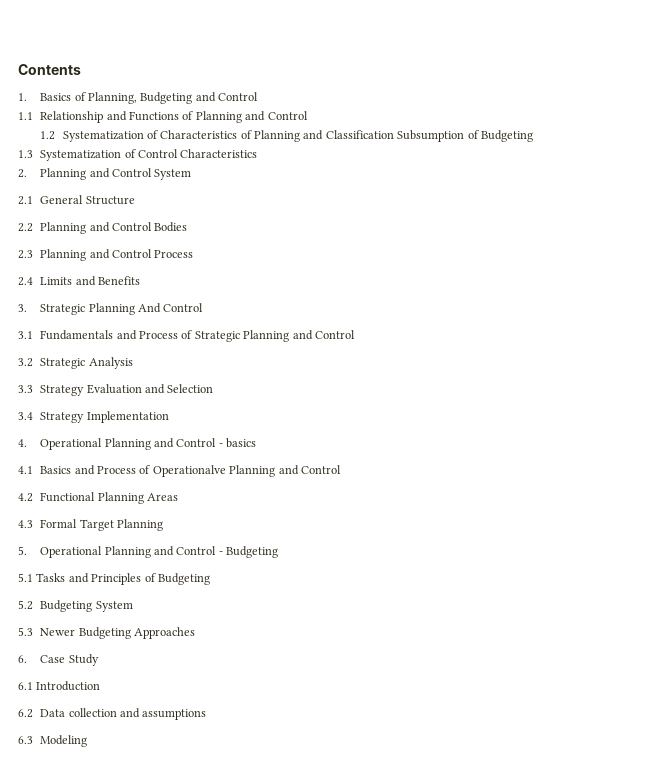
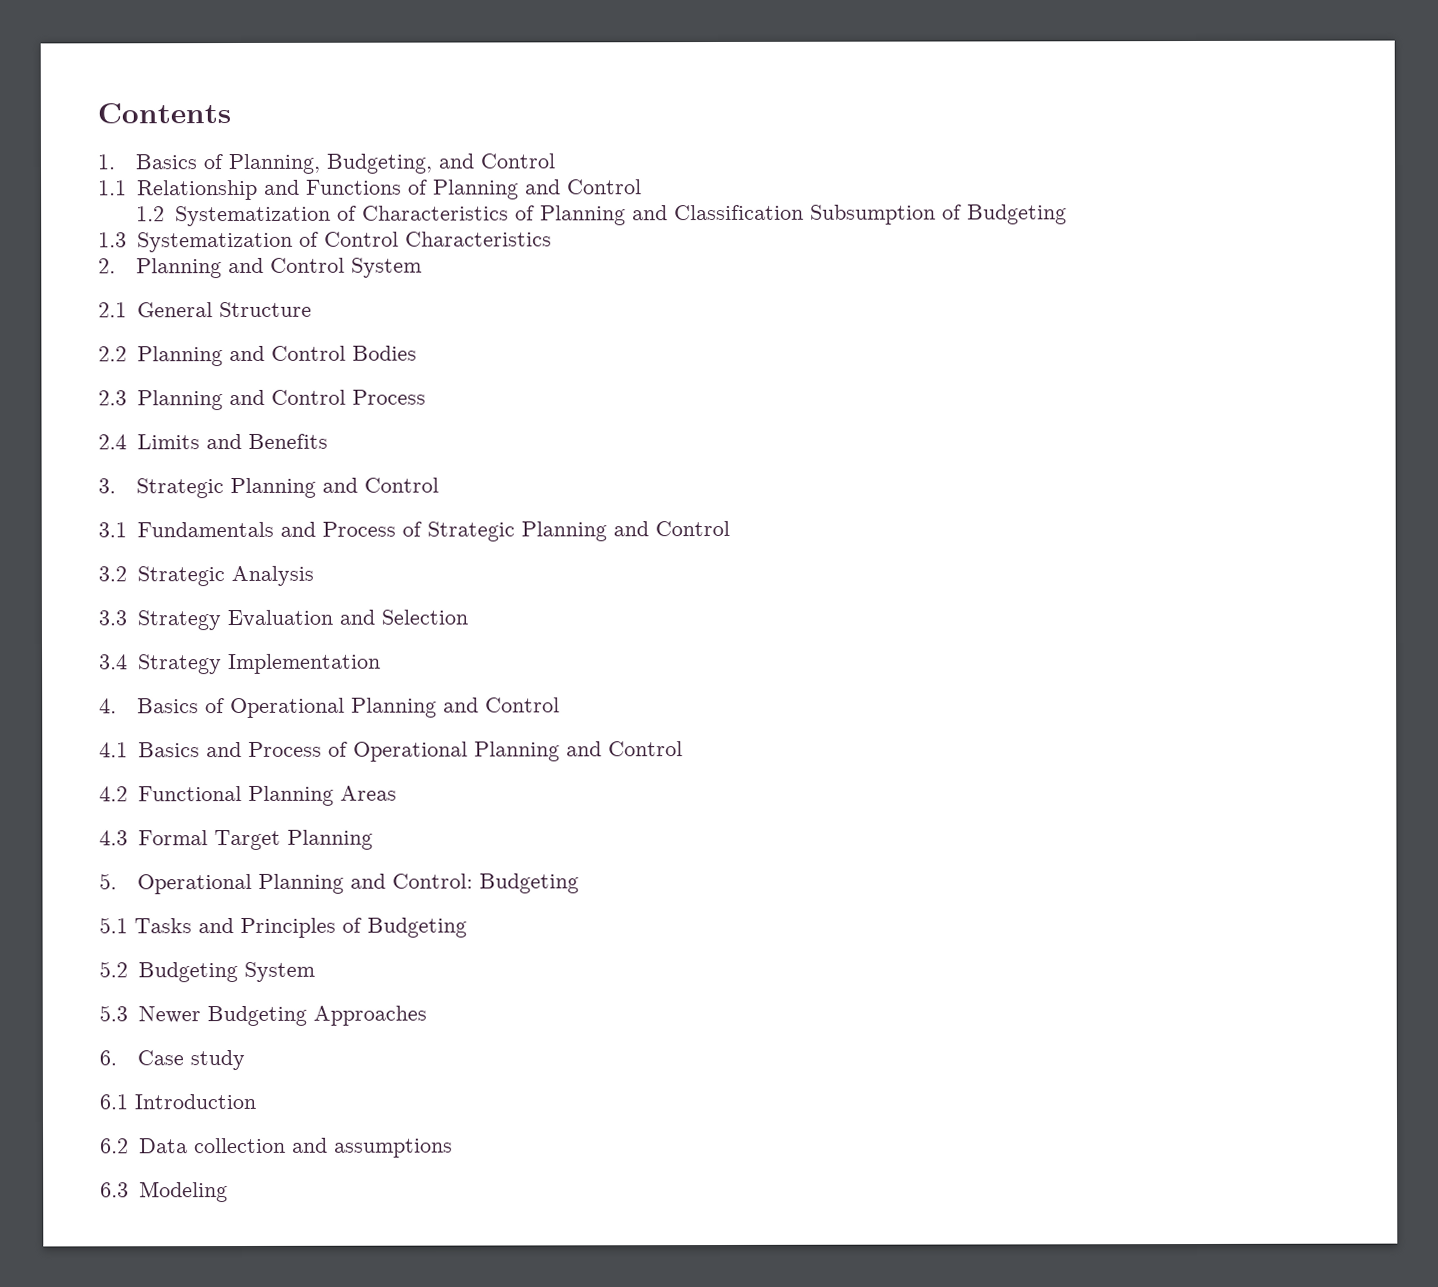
[140,92,193,104] Budgeting -> [326,153,434,174] Budgeting,
[138,303,162,313] And -> [322,477,359,493] and
[40,438,257,450] Operational Planning and Control - basics -> [137,697,561,719] Basics of Operational Planning and Control
[152,465,226,477] Operationalve -> [352,741,468,762] Operational
[176,546,223,555] Control - -> [392,873,474,889] Control:
[68,654,99,666] Study -> [190,1049,246,1071] study

